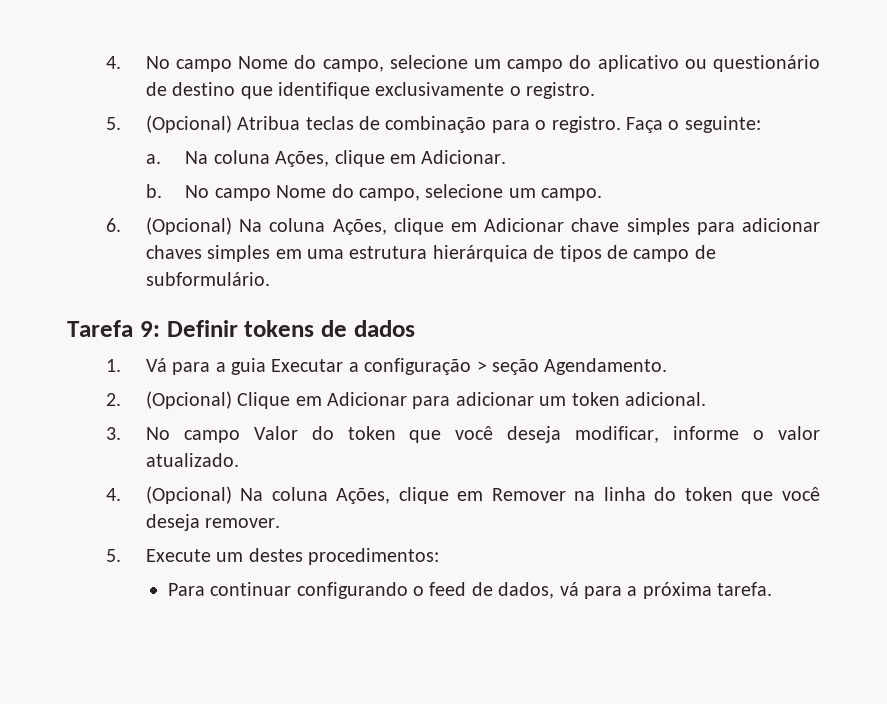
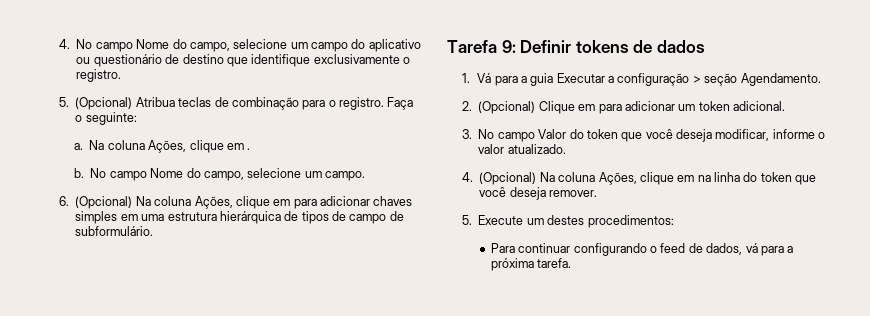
[421,150,507,164] Adicionar. -> [247,148,251,150] .
[484,218,690,235] Adicionar chave simples -> (291, 202) none
[327,392,408,406] Adicionar -> (596, 107) none
[491,488,566,501] Remover -> (695, 178) none

